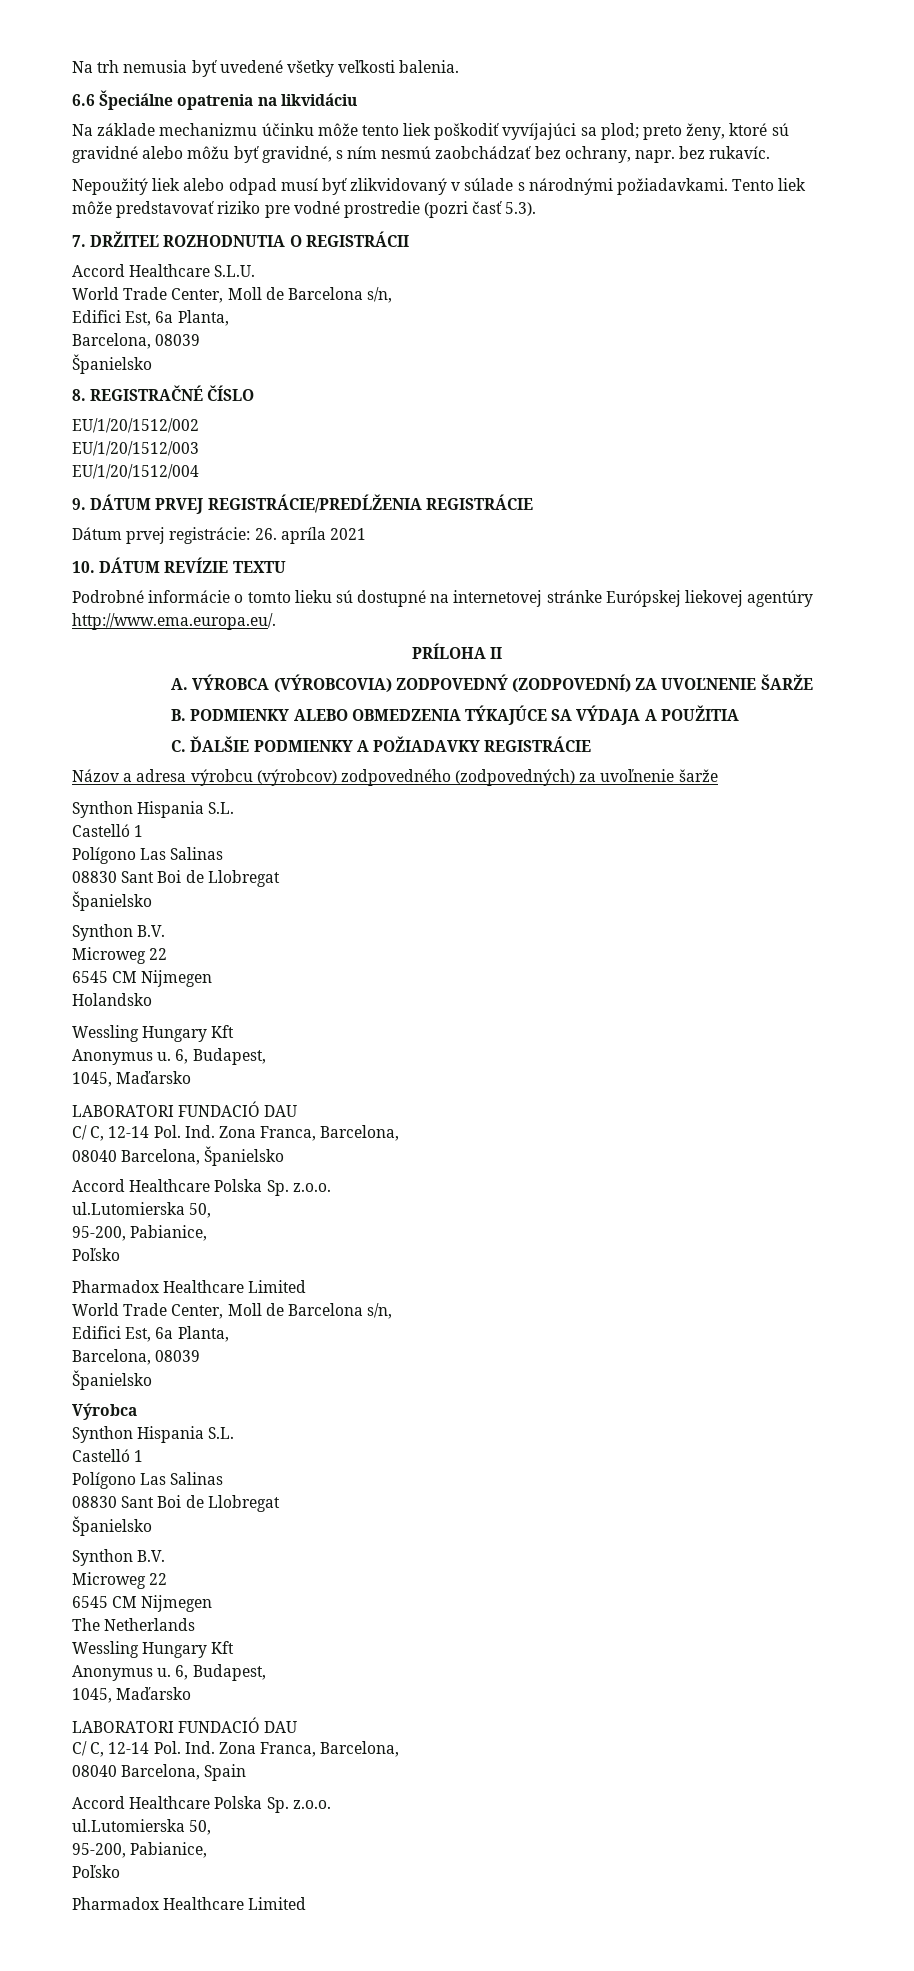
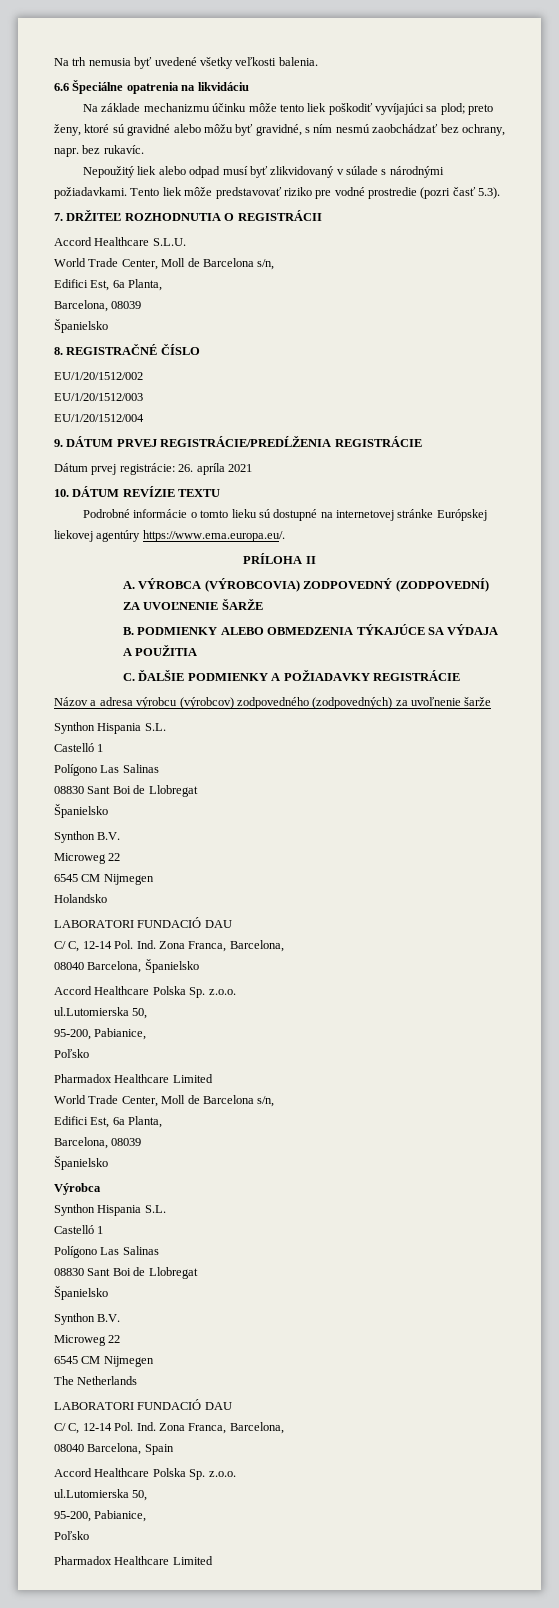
[72,613,276,630] http://www.ema.europa.eu/. -> [142,530,285,542] https://www.ema.europa.eu/.
[72,1025,235,1042] [72,1048,266,1065] [72,1071,192,1087] // Wessling Hungary Kft // Anonymus u. 6, Budapest, // 1045, Maďarsko -> (107, 898) none
[72,1641,235,1658] [72,1664,266,1681] [72,1687,192,1703] // Wessling Hungary Kft // Anonymus u. 6, Budapest, // 1045, Maďarsko -> (138, 1380) none

